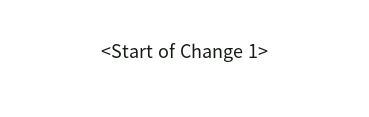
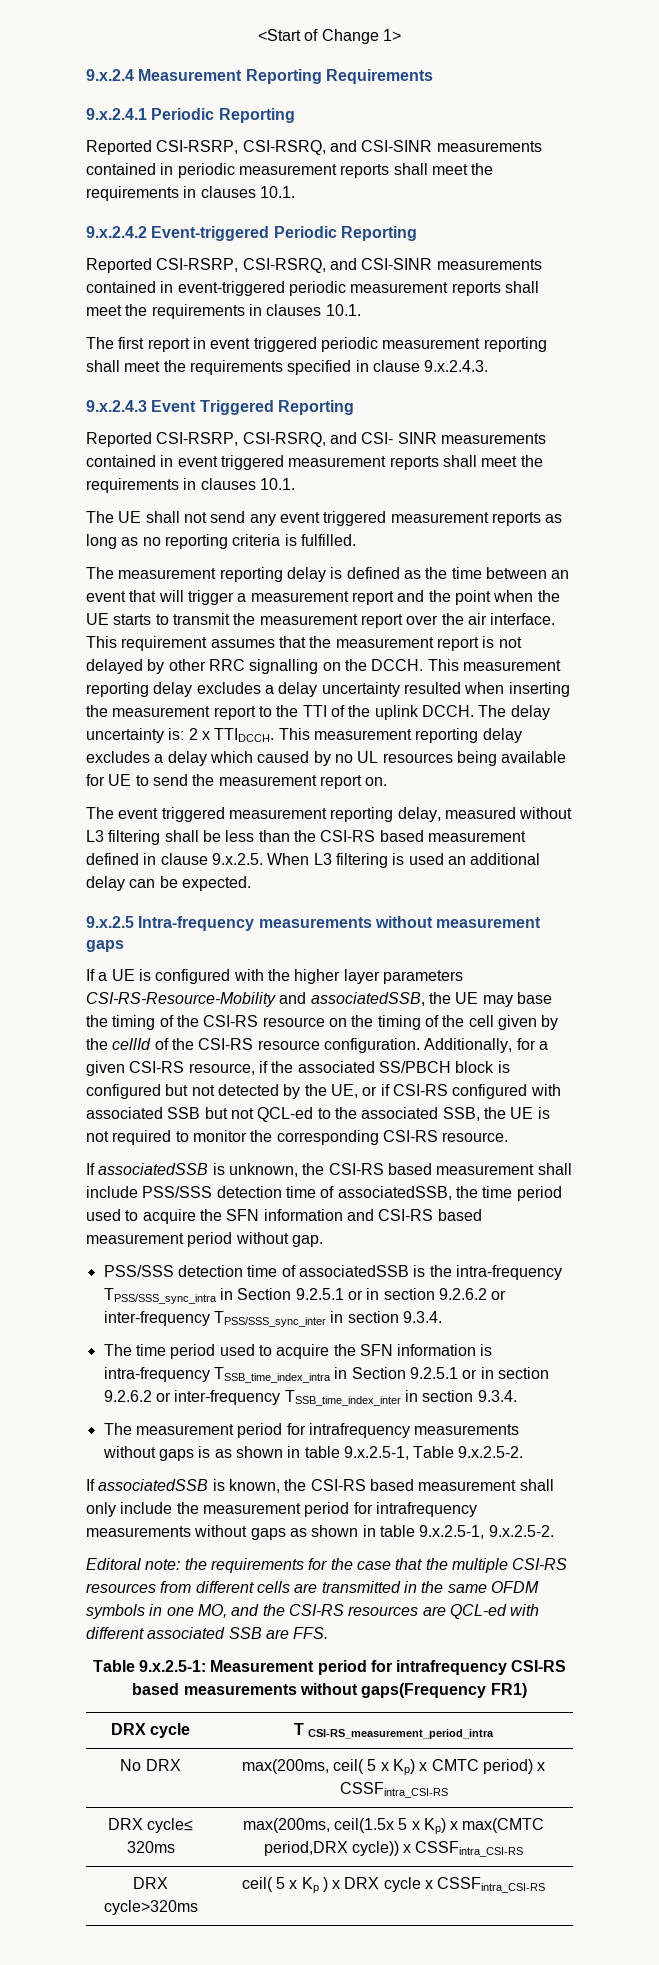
(268, 51) none -> [86,69,433,84] [86,108,295,123] [86,140,542,155] [86,163,494,178] [86,186,295,201] [86,226,417,241] [86,258,542,273] [86,281,539,296] [86,304,361,319] [86,337,547,352] [86,360,489,375] [86,400,354,415] [86,432,546,447] [86,455,543,470] [86,478,295,493] [86,511,563,526] [86,534,356,549] [86,567,570,582] [86,590,560,605] [86,613,556,628] [86,636,522,651] [86,659,561,674] [86,682,570,697] [86,705,550,720] [86,728,522,743] [86,751,567,766] [86,774,388,789] [86,807,573,822] [86,830,526,845] [86,853,541,868] [86,876,251,891] [86,916,542,931] [86,940,124,952] [86,969,463,984] [86,992,552,1007] [86,1015,559,1030] [86,1038,548,1053] [86,1061,510,1076] [86,1084,561,1099] [86,1107,550,1122] [86,1130,509,1145] [86,1163,572,1177] [86,1186,562,1201] [86,1209,482,1224] [86,1232,323,1247] [103,1265,562,1280] [103,1288,507,1304] [103,1311,442,1327] [103,1344,493,1359] [103,1367,549,1383] [103,1390,517,1406] [103,1423,520,1438] [102,1446,524,1461] [86,1479,554,1493] [86,1502,477,1517] [86,1525,554,1540] [86,1558,568,1573] [86,1581,539,1593] [86,1604,540,1619] [86,1627,329,1639] [92,1660,567,1675] [132,1683,527,1698] [110,1723,191,1738] [293,1723,495,1739] [120,1759,181,1771] [241,1759,546,1775] [339,1782,448,1798] [107,1818,194,1833] [126,1841,175,1853] [242,1818,545,1834] [263,1841,524,1857] [133,1877,168,1889] [103,1900,198,1915] [241,1877,546,1893] // 9.x.2.4 Measurement Reporting Requirements // 9.x.2.4.1 Periodic Reporting // Reported CSI-RSRP, CSI-RSRQ, and CSI-SINR measurements contained in periodic measurement reports shall meet the requirements in clauses 10.1. // 9.x.2.4.2 Event-triggered Periodic Reporting // Reported CSI-RSRP, CSI-RSRQ, and CSI-SINR measurements contained in event-triggered periodic measurement reports shall meet the requirements in clauses 10.1. // The first report in event triggered periodic measurement reporting shall meet the requirements specified in clause 9.x.2.4.3. // 9.x.2.4.3 Event Triggered Reporting // Reported CSI-RSRP, CSI-RSRQ, and CSI- SINR measurements contained in event triggered measurement reports shall meet the requirements in clauses 10.1. // The UE shall not send any event triggered measurement reports as long as no reporting criteria is fulfilled. // The measurement reporting delay is defined as the time between an event that will trigger a measurement report and the point when the UE starts to transmit the measurement report over the air interface. This requirement assumes that the measurement report is not delayed by other RRC signalling on the DCCH. This measurement reporting delay excludes a delay uncertainty resulted when inserting the measurement report to the TTI of the uplink DCCH. The delay uncertainty is: 2 x TTIDCCH. This measurement reporting delay excludes a delay which caused by no UL resources being available for UE to send the measurement report on. // The event triggered measurement reporting delay, measured without L3 filtering shall be less than the CSI-RS based measurement defined in clause 9.x.2.5. When L3 filtering is used an additional delay can be expected. // 9.x.2.5 Intra-frequency measurements without measurement gaps // If a UE is configured with the higher layer parameters CSI-RS-Resource-Mobility and associatedSSB, the UE may base the timing of the CSI-RS resource on the timing of the cell given by the cellId of the CSI-RS resource configuration. Additionally, for a given CSI-RS resource, if the associated SS/PBCH block is configured but not detected by the UE, or if CSI-RS configured with associated SSB but not QCL-ed to the associated SSB, the UE is not required to monitor the corresponding CSI-RS resource. // If associatedSSB is unknown, the CSI-RS based measurement shall include PSS/SSS detection time of associatedSSB, the time period used to acquire the SFN information and CSI-RS based measurement period without gap. // PSS/SSS detection time of associatedSSB is the intra-frequency TPSS/SSS_sync_intra in Section 9.2.5.1 or in section 9.2.6.2 or inter-frequency TPSS/SSS_sync_inter in section 9.3.4. // The time period used to acquire the SFN information is intra-frequency TSSB_time_index_intra in Section 9.2.5.1 or in section 9.2.6.2 or inter-frequency TSSB_time_index_inter in section 9.3.4. // The measurement period for intrafrequency measurements without gaps is as shown in table 9.x.2.5-1, Table 9.x.2.5-2. // If associatedSSB is known, the CSI-RS based measurement shall only include the measurement period for intrafrequency measurements without gaps as shown in table 9.x.2.5-1, 9.x.2.5-2. // Editoral note: the requirements for the case that the multiple CSI-RS resources from different cells are transmitted in the same OFDM symbols in one MO, and the CSI-RS resources are QCL-ed with different associated SSB are FFS. // Table 9.x.2.5-1: Measurement period for intrafrequency CSI-RS based measurements without gaps(Frequency FR1) // DRX cycle | T CSI-RS_measurement_period_intra // No DRX | max(200ms, ceil( 5 x Kp) x CMTC period) x CSSFintra_CSI-RS // DRX cycle≤ 320ms | max(200ms, ceil(1.5x 5 x Kp) x max(CMTC period,DRX cycle)) x CSSFintra_CSI-RS // DRX cycle>320ms | ceil( 5 x Kp ) x DRX cycle x CSSFintra_CSI-RS

